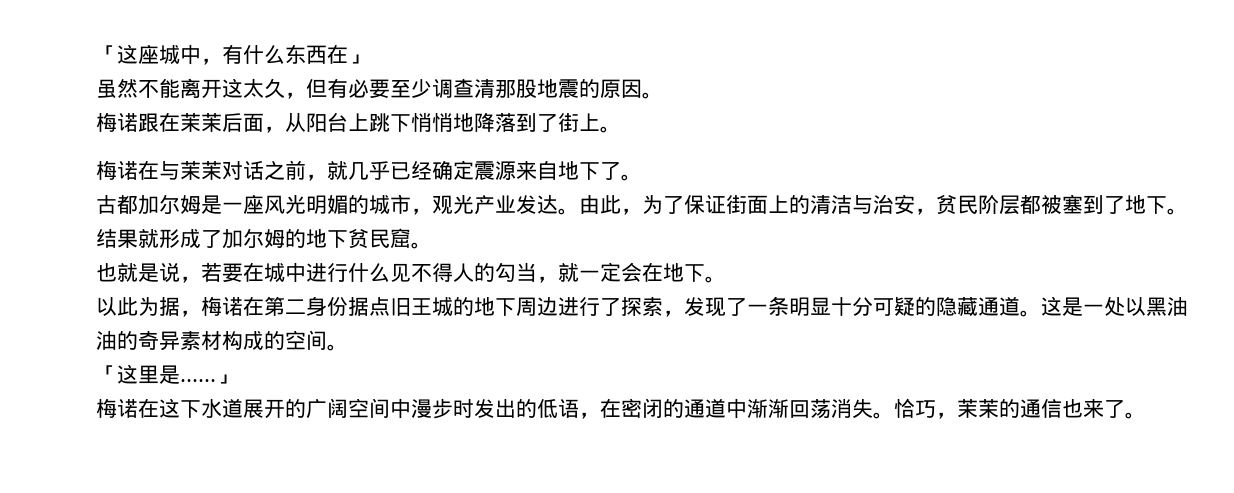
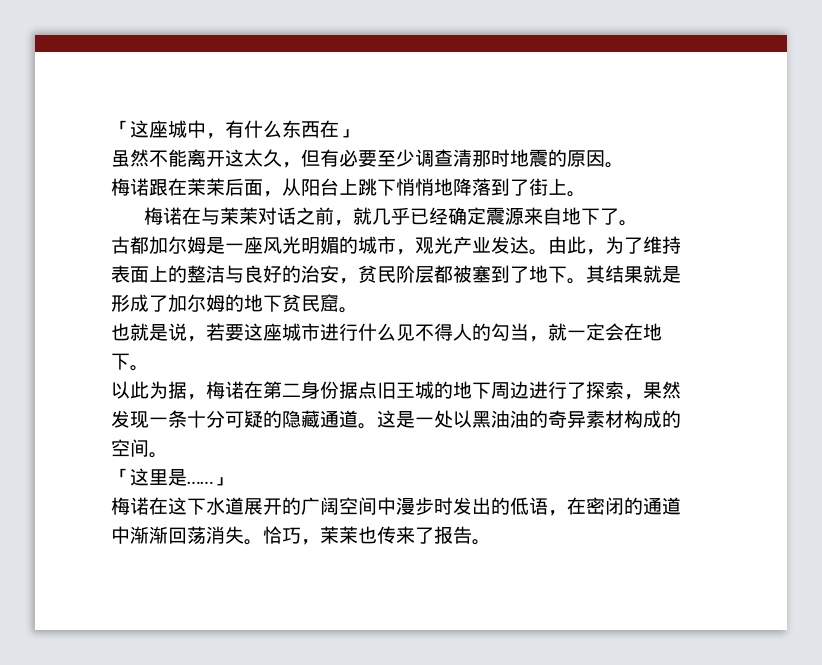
[516,79,537,98] 股 -> [491,149,510,167] 时
[684,195,873,214] 保证街面上的清洁与 -> [643,236,681,254] [111,265,301,283] 维持表面上的整洁与良好的
[96,229,159,248] 结果就 -> [586,265,681,283] 其结果就是
[243,262,306,283] 在城中 -> [244,323,320,341] 这座城市
[684,296,831,317] 发现了一条明显 -> [643,381,681,399] [111,410,187,428] 果然发现一条
[999,399,1125,418] 的通信也来了 -> [358,526,472,544] 也传来了报告

